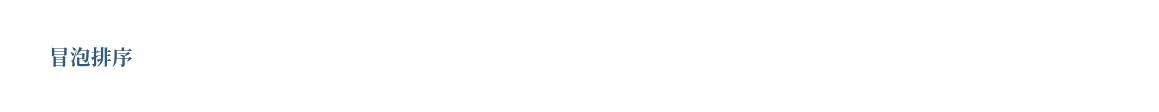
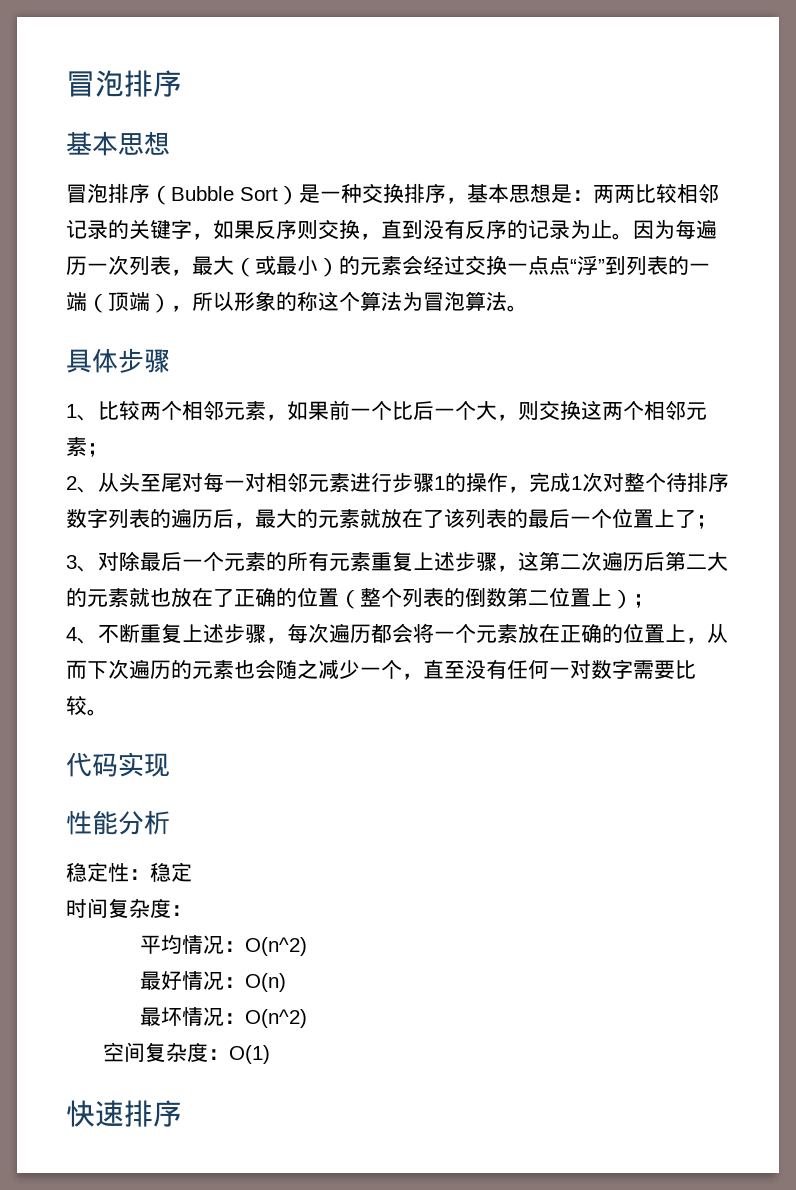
[49,47,133,67] 冒泡排序 -> [66,70,182,97] [66,131,170,156] [66,183,719,205] [66,219,717,240] [66,255,710,277] [66,291,528,313] [66,348,170,373] [66,400,707,421] [66,437,108,457] [66,472,729,493] [66,508,717,529] [66,551,728,572] [66,587,654,609] [66,623,728,644] [66,659,696,680] [66,696,108,716] [66,752,170,777] [66,810,170,835] [66,862,192,882] [66,898,192,918] [139,934,307,956] [139,971,286,992] [139,1007,307,1028] [102,1042,270,1064] [66,1100,182,1127] 冒泡排序 // 基本思想 // 冒泡排序（Bubble Sort）是一种交换排序，基本思想是：两两比较相邻记录的关键字，如果反序则交换，直到没有反序的记录为止。因为每遍历一次列表，最大（或最小）的元素会经过交换一点点“浮”到列表的一端（顶端），所以形象的称这个算法为冒泡算法。 // 具体步骤 // 1、比较两个相邻元素，如果前一个比后一个大，则交换这两个相邻元素； // 2、从头至尾对每一对相邻元素进行步骤1的操作，完成1次对整个待排序数字列表的遍历后，最大的元素就放在了该列表的最后一个位置上了； // 3、对除最后一个元素的所有元素重复上述步骤，这第二次遍历后第二大的元素就也放在了正确的位置（整个列表的倒数第二位置上）； // 4、不断重复上述步骤，每次遍历都会将一个元素放在正确的位置上，从而下次遍历的元素也会随之减少一个，直至没有任何一对数字需要比较。 // 代码实现 // 性能分析 // 稳定性：稳定 // 时间复杂度： // 平均情况：O(n^2) // 最好情况：O(n) // 最坏情况：O(n^2) // 空间复杂度：O(1) // 快速排序

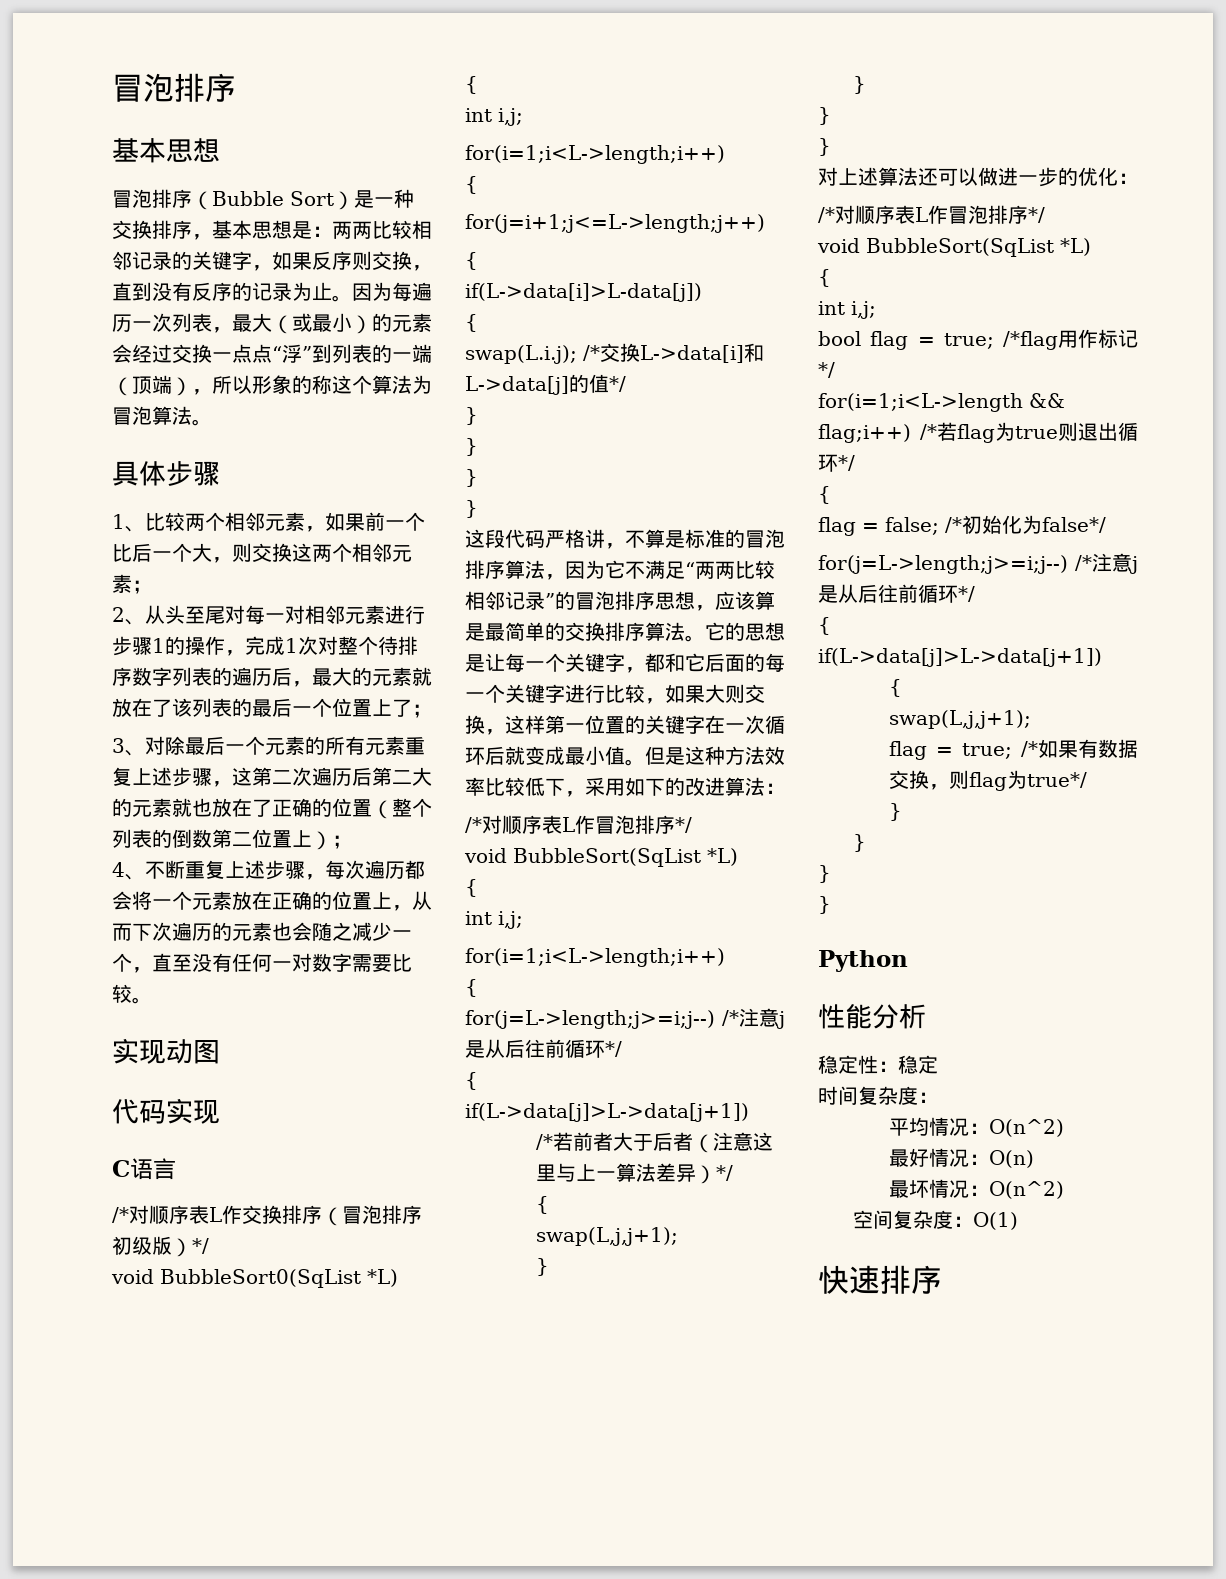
(108, 712) none -> [112,1038,220,1064] // 实现动图
(170, 765) none -> [112,1158,176,1180] [112,1205,422,1226] [112,1236,209,1257] [111,1269,398,1288] [465,76,478,94] [465,108,523,126] [465,145,725,164] [465,176,478,194] [465,214,765,233] [465,252,478,270] [465,283,702,302] [465,314,478,332] [465,343,764,364] [465,374,626,395] [465,407,478,425] [465,438,478,456] [465,469,478,487] [465,500,478,518] [465,529,785,549] [465,560,775,580] [465,591,775,611] [465,622,785,642] [465,653,785,673] [465,684,765,704] [465,715,785,735] [465,746,785,766] [465,777,785,797] [465,815,692,834] [464,848,738,867] [465,879,478,897] [465,911,523,929] [465,948,725,967] [465,979,478,997] [465,1008,785,1029] [465,1039,622,1058] [465,1072,478,1090] [465,1103,749,1122] [535,1132,773,1153] [535,1163,733,1184] [535,1196,549,1214] [535,1227,678,1246] [535,1258,549,1276] [853,76,867,94] [818,107,831,125] [818,138,831,156] [818,167,1138,187] [818,205,1045,224] [817,238,1091,257] [818,269,831,287] [818,301,876,319] [818,329,1138,350] [818,362,835,378] [818,393,1065,412] [818,422,1138,443] [818,454,855,472] [818,486,831,504] [818,515,1106,536] [818,553,1138,574] [818,584,975,603] [818,617,831,635] [818,648,1102,667] [888,679,902,697] [888,710,1031,729] [888,739,1138,760] [888,770,1087,791] [888,803,902,821] [853,834,867,852] [818,865,831,883] [818,896,831,914] [818,950,908,972] // C语言 // /*对顺序表L作交换排序（冒泡排序初级版）*/ // void BubbleSort0(SqList *L) // { // int i,j; // for(i=1;i<L->length;i++) // { // for(j=i+1;j<=L->length;j++) // { // if(L->data[i]>L-data[j]) // { // swap(L.i.j); /*交换L->data[i]和L->data[j]的值*/ // } // } // } // } // 这段代码严格讲，不算是标准的冒泡排序算法，因为它不满足“两两比较相邻记录”的冒泡排序思想，应该算是最简单的交换排序算法。它的思想是让每一个关键字，都和它后面的每一个关键字进行比较，如果大则交换，这样第一位置的关键字在一次循环后就变成最小值。但是这种方法效率比较低下，采用如下的改进算法： // /*对顺序表L作冒泡排序*/ // void BubbleSort(SqList *L) // { // int i,j; // for(i=1;i<L->length;i++) // { // for(j=L->length;j>=i;j--) /*注意j是从后往前循环*/ // { // if(L->data[j]>L->data[j+1]) // /*若前者大于后者（注意这里与上一算法差异）*/ // { // swap(L,j,j+1); // } // } // } // } // 对上述算法还可以做进一步的优化： // /*对顺序表L作冒泡排序*/ // void BubbleSort(SqList *L) // { // int i,j; // bool flag = true; /*flag用作标记*/ // for(i=1;i<L->length && flag;i++) /*若flag为true则退出循环*/ // { // flag = false; /*初始化为false*/ // for(j=L->length;j>=i;j--) /*注意j是从后往前循环*/ // { // if(L->data[j]>L->data[j+1]) // { // swap(L,j,j+1); // flag = true; /*如果有数据交换，则flag为true*/ // } // } // } // } // Python

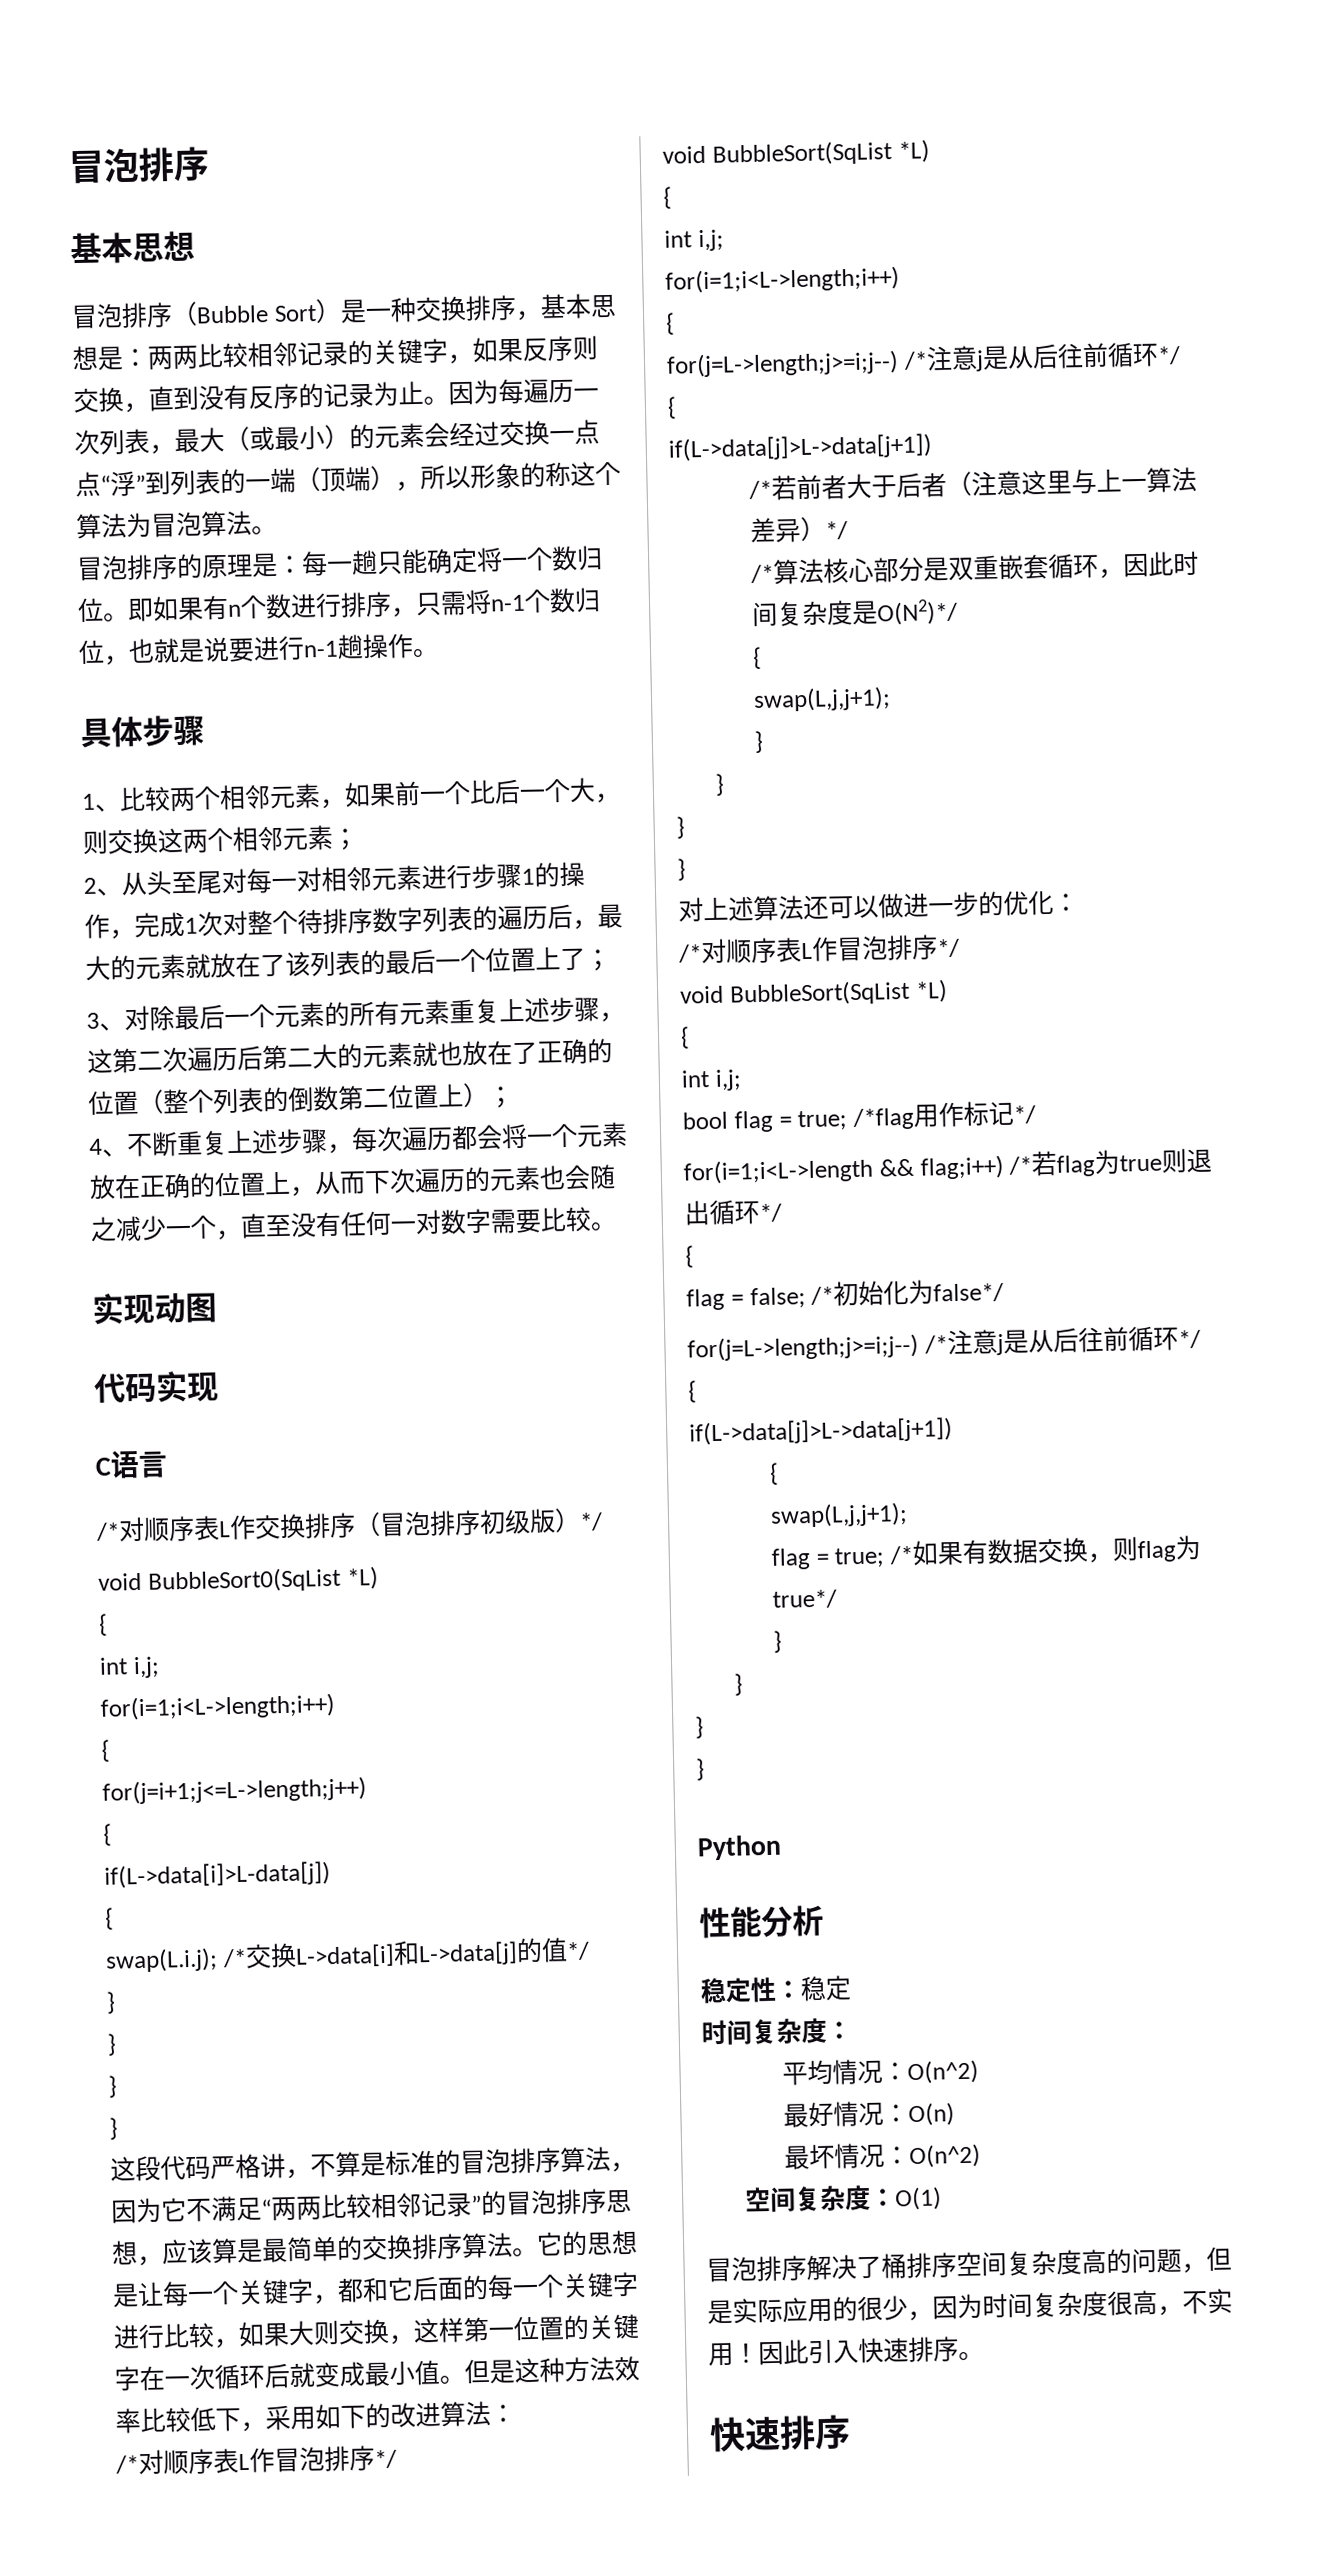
(212, 422) none -> [76,545,603,582] [77,587,601,623] [78,633,439,666] // 冒泡排序的原理是：每一趟只能确定将一个数归位。即如果有n个数进行排序，只需将n-1个数归位，也就是说要进行n-1趟操作。
(733, 1173) none -> [749,550,1199,585] [751,598,958,628] // /*算法核心部分是双重嵌套循环，因此时间复杂度是O(N2)*/
(1019, 1221) none -> [706,2246,1232,2283] [707,2288,1233,2325] [708,2336,984,2367] // 冒泡排序解决了桶排序空间复杂度高的问题，但是实际应用的很少，因为时间复杂度很高，不实用！因此引入快速排序。

